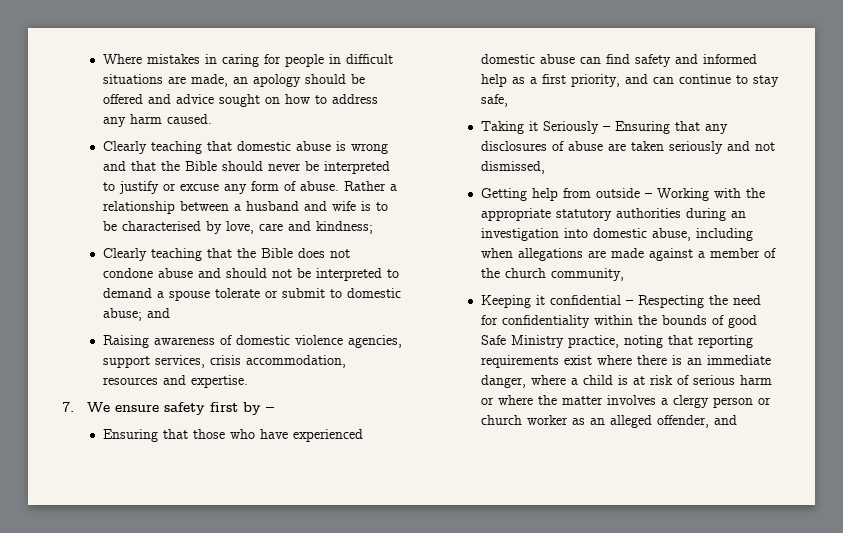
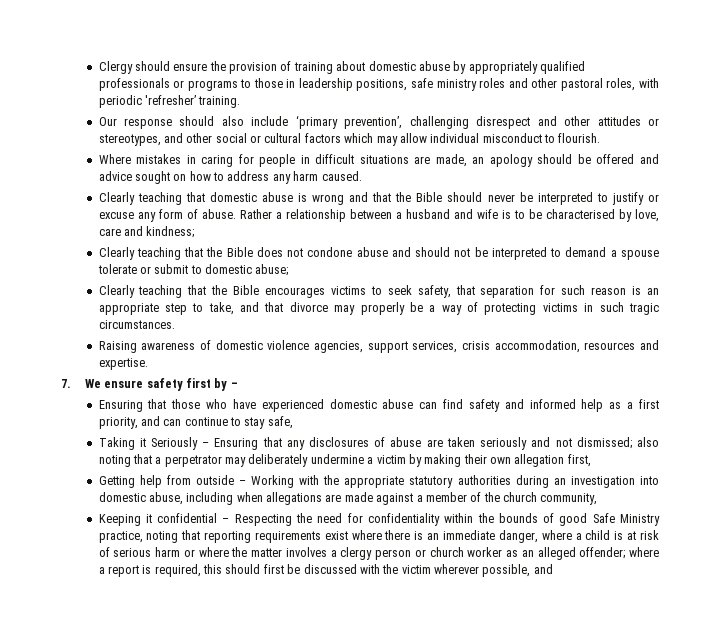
(102, 59) none -> [98,61,586,74] [98,78,659,91] [98,95,241,108] [98,115,659,129] [98,133,601,146] Clergy should ensure the provision of training about domestic abuse by appropriately qualified professionals or programs to those in leadership positions, safe ministry roles and other pastoral roles, with periodic 'refresher’ training. // Our response should also include ‘primary prevention’, challenging disrespect and other attitudes or stereotypes, and other social or cultural factors which may allow individual misconduct to flourish. //
[146,308,170,318] and -> [98,285,660,298] [98,302,659,315] [98,320,175,329] // Clearly teaching that the Bible encourages victims to seek safety, that separation for such reason is an appropriate step to take, and that divorce may properly be a way of protecting victims in such tragic circumstances.
[480,161,545,174] dismissed, -> [576,437,659,449] [98,454,591,467] dismissed; also noting that a perpetrator may deliberately undermine a victim by making their own allegation first,
[656,415,709,428] offender, -> [579,547,659,559] [98,564,531,577] offender; where a report is required, this should first be discussed with the victim wherever possible,

